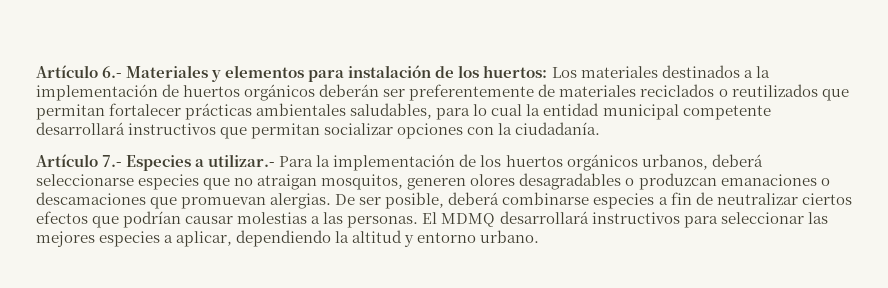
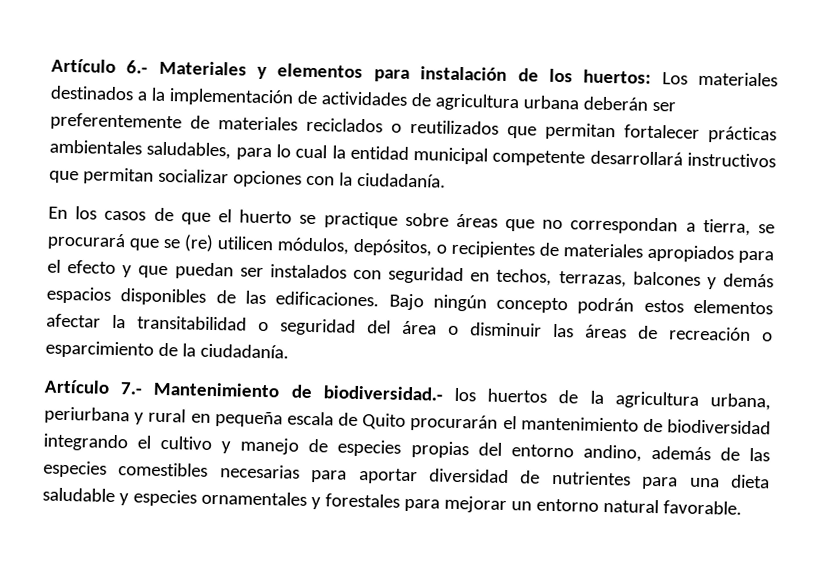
[183,84,316,101] huertos orgánicos -> [320,91,579,112] actividades de agricultura urbana
[36,154,763,171] [36,173,830,190] [36,192,852,209] [36,211,828,228] [36,230,540,247] Artículo 7.- Especies a utilizar.- Para la implementación de los huertos orgánicos urbanos, deberá seleccionarse especies que no atraigan mosquitos, generen olores desagradables o produzcan emanaciones o descamaciones que promuevan alergias. De ser posible, deberá combinarse especies a fin de neutralizar ciertos efectos que podrían causar molestias a las personas. El MDMQ desarrollará instructivos para seleccionar las mejores especies a aplicar, dependiendo la altitud y entorno urbano. -> [48,206,775,236] [47,232,774,264] [47,259,774,290] [46,286,773,315] [46,313,773,342] [45,340,289,359] [44,379,772,411] [44,406,771,435] [43,433,771,462] [43,460,770,490] [42,487,742,515] En los casos de que el huerto se practique sobre áreas que no correspondan a tierra, se procurará que se (re) utilicen módulos, depósitos, o recipientes de materiales apropiados para el efecto y que puedan ser instalados con seguridad en techos, terrazas, balcones y demás espacios disponibles de las edificaciones. Bajo ningún concepto podrán estos elementos afectar la transitabilidad o seguridad del área o disminuir las áreas de recreación o esparcimiento de la ciudadanía. // Artículo 7.- Mantenimiento de biodiversidad.- los huertos de la agricultura urbana, periurbana y rural en pequeña escala de Quito procurarán el mantenimiento de biodiversidad integrando el cultivo y manejo de especies propias del entorno andino, además de las especies comestibles necesarias para aportar diversidad de nutrientes para una dieta saludable y especies ornamentales y forestales para mejorar un entorno natural favorable.

